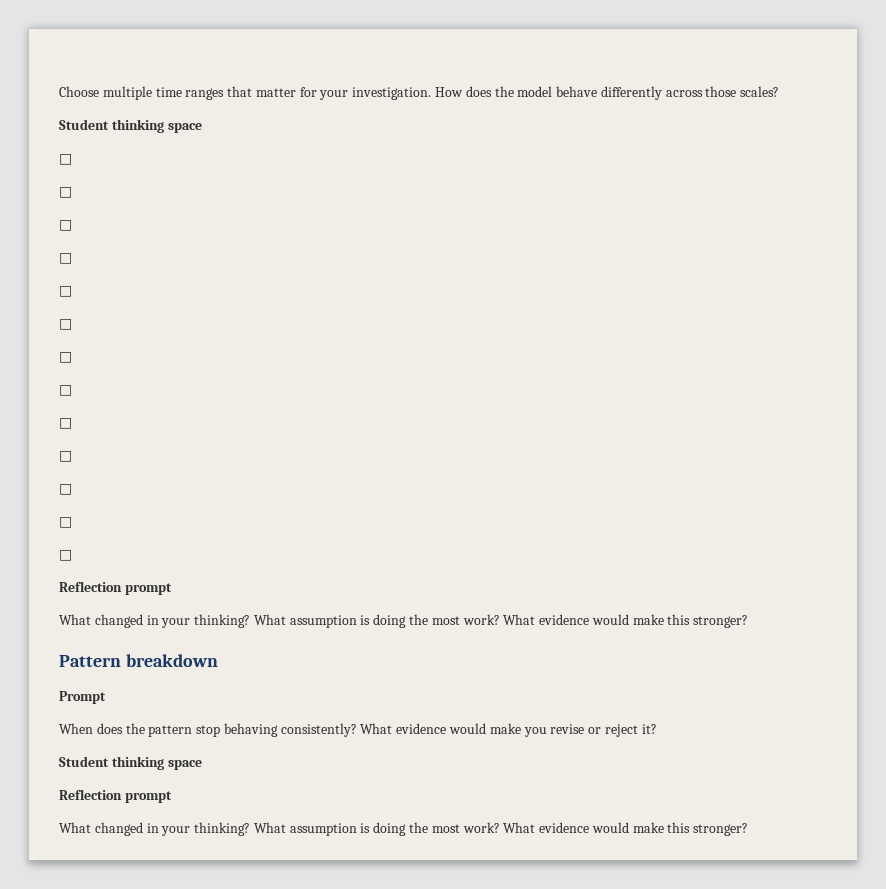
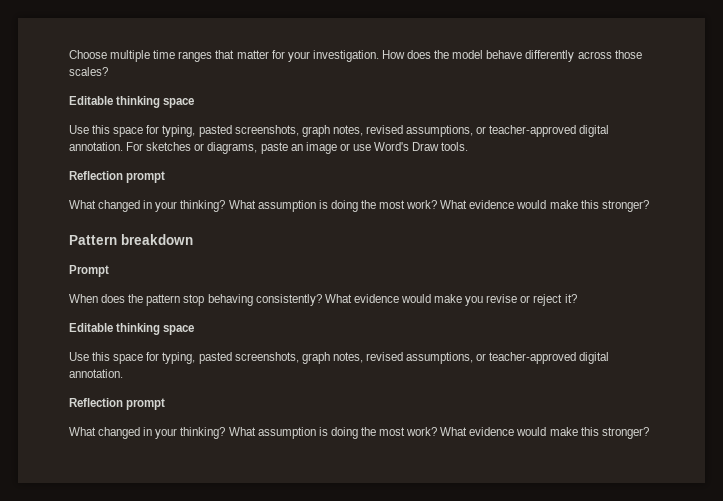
[59,119,202,133] [59,154,72,165] [59,187,72,198] [59,220,72,231] [59,253,72,264] [59,286,72,297] [59,319,72,330] [59,352,72,363] [59,385,72,396] [59,418,72,429] [59,451,72,462] [59,484,72,495] [59,517,72,528] [59,550,72,561] Student thinking space // □ // □ // □ // □ // □ // □ // □ // □ // □ // □ // □ // □ // □ -> [69,96,195,108] [69,125,610,137] [69,142,469,154] Editable thinking space // Use this space for typing, pasted screenshots, graph notes, revised assumptions, or teacher-approved digital annotation. For sketches or diagrams, paste an image or use Word's Draw tools.
[59,756,202,770] Student thinking space -> [69,323,195,335] [69,352,610,364] [69,369,123,378] Editable thinking space // Use this space for typing, pasted screenshots, graph notes, revised assumptions, or teacher-approved digital annotation.

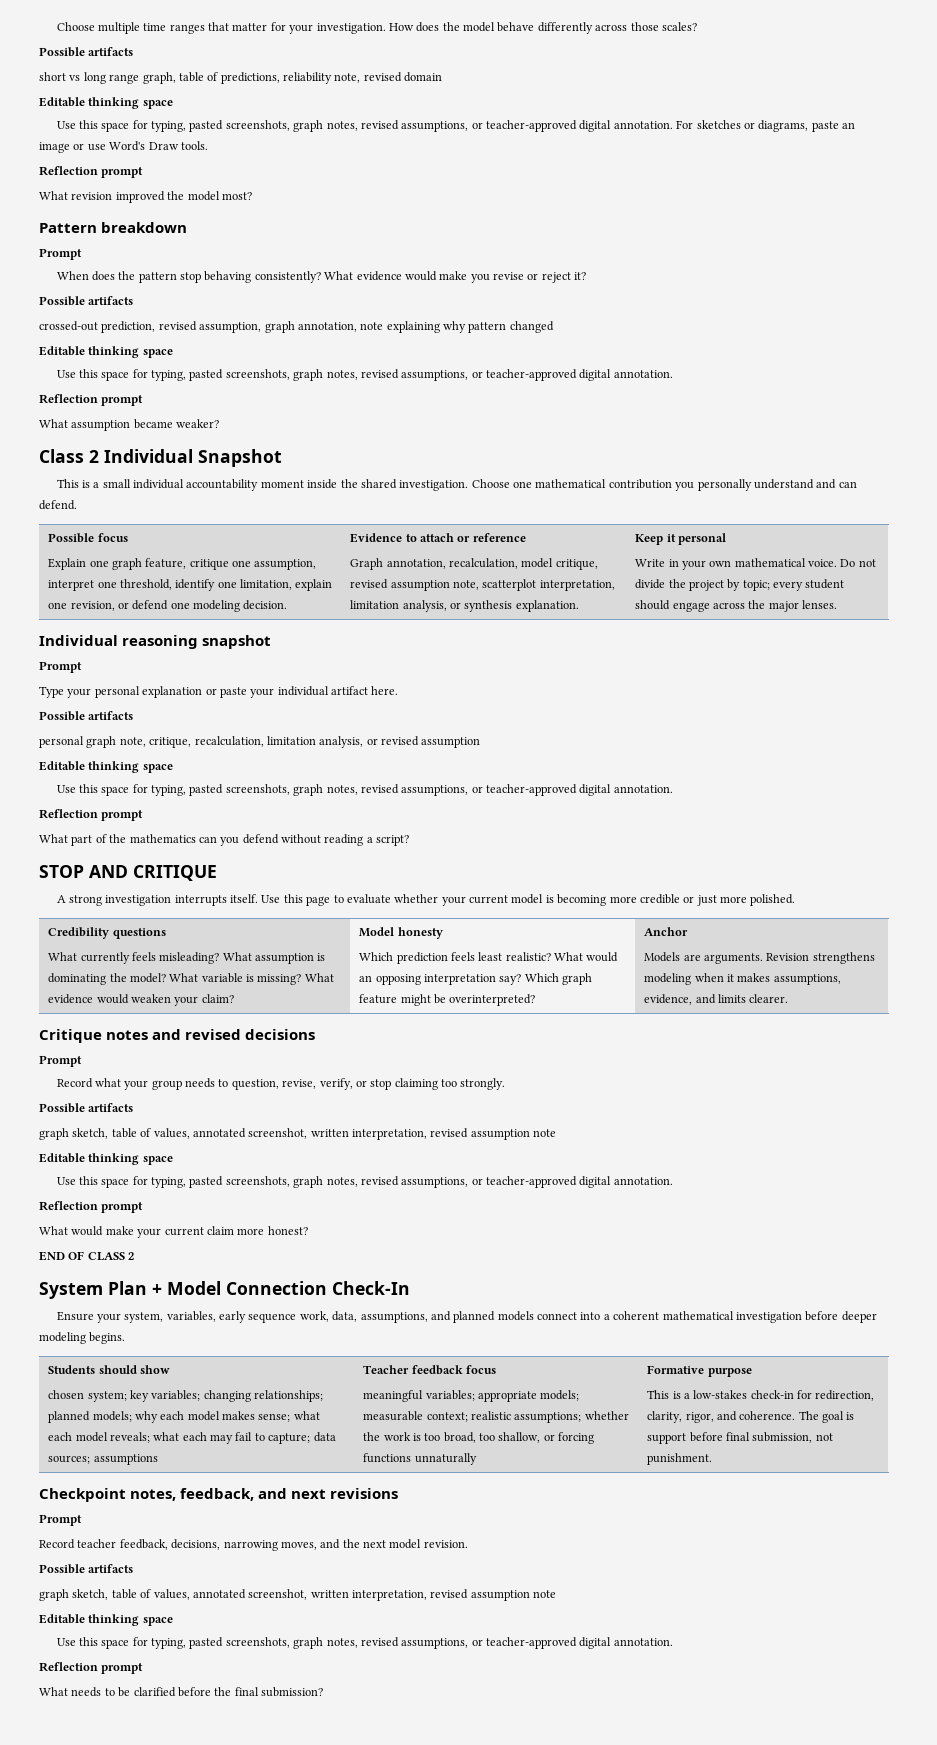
(108, 71) none -> [39,47,134,57] [39,72,443,84] // Possible artifacts // short vs long range graph, table of predictions, reliability note, revised domain
[98,200,649,212] changed in your thinking? What assumption is doing the most work? What evidence would make this stronger? -> [71,191,252,203] revision improved the model most?
(577, 298) none -> [39,296,134,306] [39,321,554,333] // Possible artifacts // crossed-out prediction, revised assumption, graph annotation, note explaining why pattern changed
[98,427,649,439] changed in your thinking? What assumption is doing the most work? What evidence would make this stronger? -> [71,419,220,431] [39,449,282,467] [56,479,857,491] [39,500,77,510] [48,533,128,543] [48,558,317,570] [48,579,333,591] [48,600,288,612] [350,533,526,543] [350,558,598,570] [350,579,615,591] [350,600,579,612] [635,533,726,545] [635,558,876,570] [635,579,845,591] [635,600,838,612] [39,635,272,649] [39,661,82,673] [39,686,399,698] [39,711,134,721] [39,736,481,748] [39,761,173,773] [56,784,673,796] [39,809,144,821] [39,834,410,846] [39,865,217,881] [56,894,796,906] [48,927,166,939] [48,952,326,964] [48,973,334,985] [48,994,234,1006] [359,927,443,939] [359,952,619,964] [359,973,593,985] [359,994,536,1006] [644,927,689,936] [644,952,875,964] [644,973,841,985] [644,994,789,1005] [39,1029,316,1043] [39,1055,82,1067] [56,1078,506,1090] [39,1103,134,1113] [39,1128,557,1140] [39,1153,173,1165] [56,1176,673,1188] [39,1201,144,1213] [39,1226,308,1238] [39,1251,135,1261] [39,1281,410,1299] [56,1311,877,1323] [39,1332,126,1344] [48,1365,170,1374] [48,1390,324,1402] [48,1411,320,1423] [48,1432,336,1444] [48,1454,158,1465] [363,1365,496,1375] [363,1390,580,1402] [363,1411,629,1423] [363,1432,595,1444] [363,1453,477,1465] [647,1365,752,1377] [647,1390,875,1401] [647,1411,855,1423] [647,1432,833,1444] [647,1453,713,1465] [39,1488,399,1502] [39,1514,82,1526] [39,1539,468,1551] [39,1564,134,1574] [39,1589,557,1601] [39,1614,173,1626] [56,1637,673,1649] [39,1662,144,1674] [39,1687,323,1697] assumption became weaker? // Class 2 Individual Snapshot // This is a small individual accountability moment inside the shared investigation. Choose one mathematical contribution you personally understand and can defend. // Possible focus // Explain one graph feature, critique one assumption, interpret one threshold, identify one limitation, explain one revision, or defend one modeling decision. | Evidence to attach or reference // Graph annotation, recalculation, model critique, revised assumption note, scatterplot interpretation, limitation analysis, or synthesis explanation. | Keep it personal // Write in your own mathematical voice. Do not divide the project by topic; every student should engage across the major lenses. // Individual reasoning snapshot // Prompt // Type your personal explanation or paste your individual artifact here. // Possible artifacts // personal graph note, critique, recalculation, limitation analysis, or revised assumption // Editable thinking space // Use this space for typing, pasted screenshots, graph notes, revised assumptions, or teacher-approved digital annotation. // Reflection prompt // What part of the mathematics can you defend without reading a script? // STOP AND CRITIQUE // A strong investigation interrupts itself. Use this page to evaluate whether your current model is becoming more credible or just more polished. // Credibility questions // What currently feels misleading? What assumption is dominating the model? What variable is missing? What evidence would weaken your claim? | Model honesty // Which prediction feels least realistic? What would an opposing interpretation say? Which graph feature might be overinterpreted? | Anchor // Models are arguments. Revision strengthens modeling when it makes assumptions, evidence, and limits clearer. // Critique notes and revised decisions // Prompt // Record what your group needs to question, revise, verify, or stop claiming too strongly. // Possible artifacts // graph sketch, table of values, annotated screenshot, written interpretation, revised assumption note // Editable thinking space // Use this space for typing, pasted screenshots, graph notes, revised assumptions, or teacher-approved digital annotation. // Reflection prompt // What would make your current claim more honest? // END OF CLASS 2 // System Plan + Model Connection Check-In // Ensure your system, variables, early sequence work, data, assumptions, and planned models connect into a coherent mathematical investigation before deeper modeling begins. // Students should show // chosen system; key variables; changing relationships; planned models; why each model makes sense; what each model reveals; what each may fail to capture; data sources; assumptions | Teacher feedback focus // meaningful variables; appropriate models; measurable context; realistic assumptions; whether the work is too broad, too shallow, or forcing functions unnaturally | Formative purpose // This is a low-stakes check-in for redirection, clarity, rigor, and coherence. The goal is support before final submission, not punishment. // Checkpoint notes, feedback, and next revisions // Prompt // Record teacher feedback, decisions, narrowing moves, and the next model revision. // Possible artifacts // graph sketch, table of values, annotated screenshot, written interpretation, revised assumption note // Editable thinking space // Use this space for typing, pasted screenshots, graph notes, revised assumptions, or teacher-approved digital annotation. // Reflection prompt // What needs to be clarified before the final submission?

